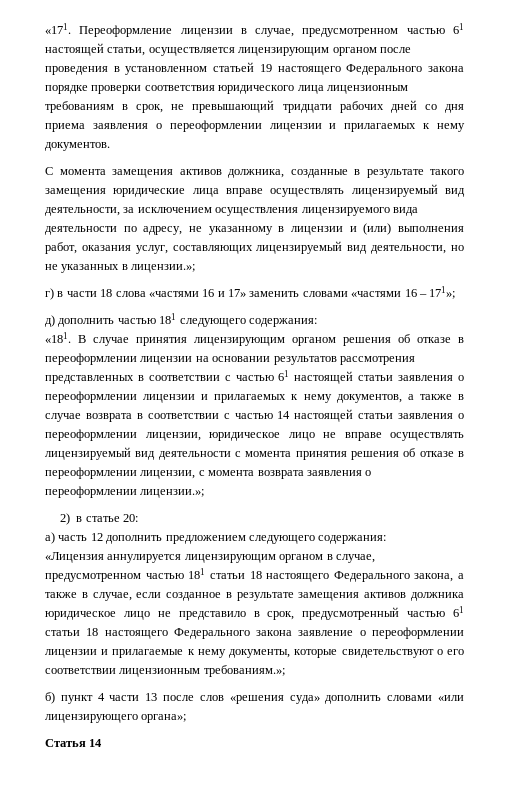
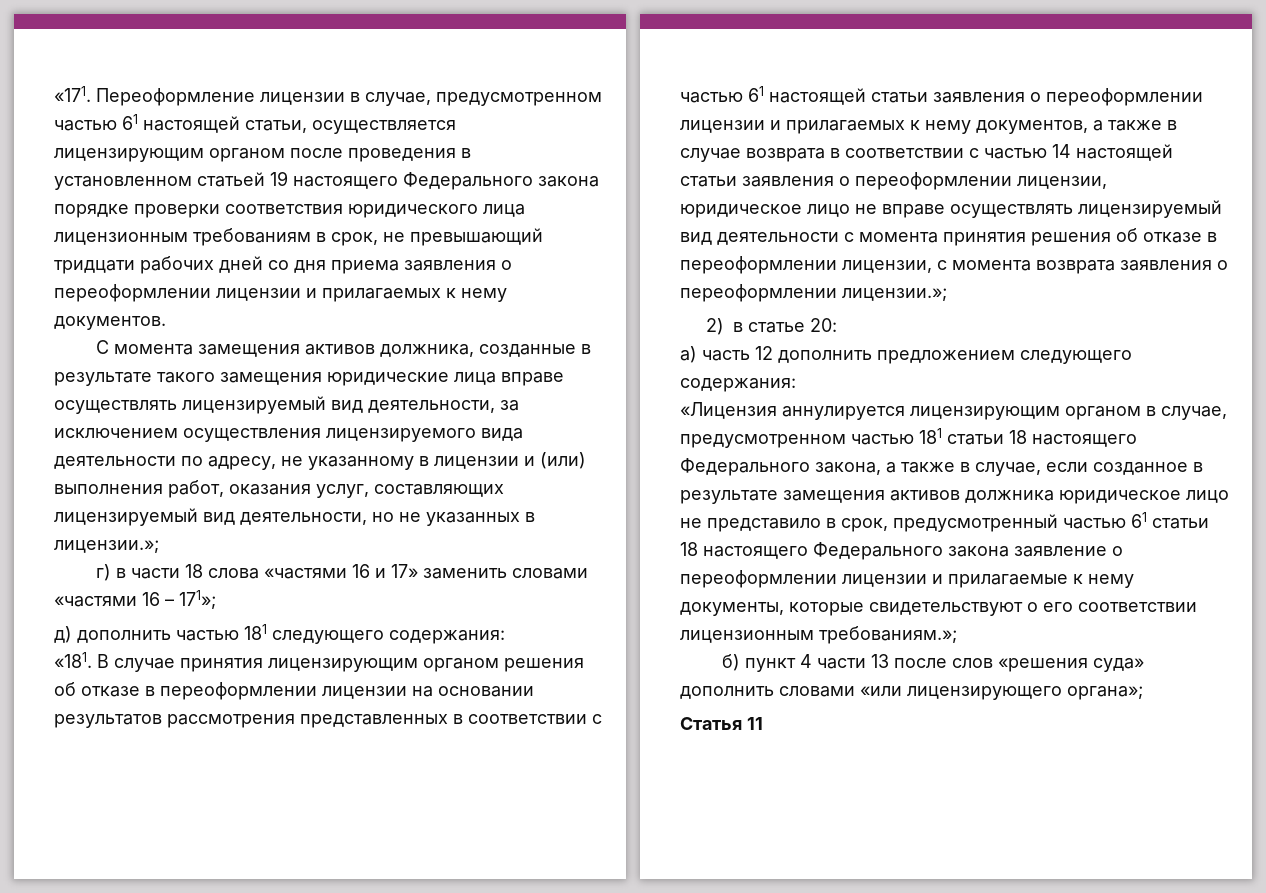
[89,739,103,747] 14 -> [747,717,763,730] 11

